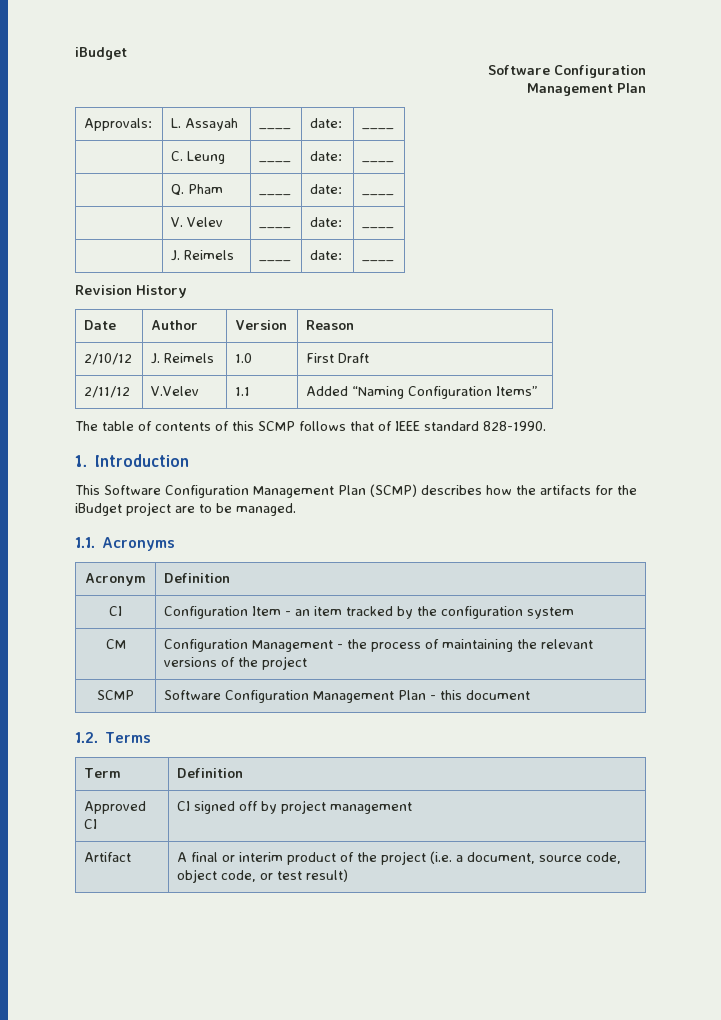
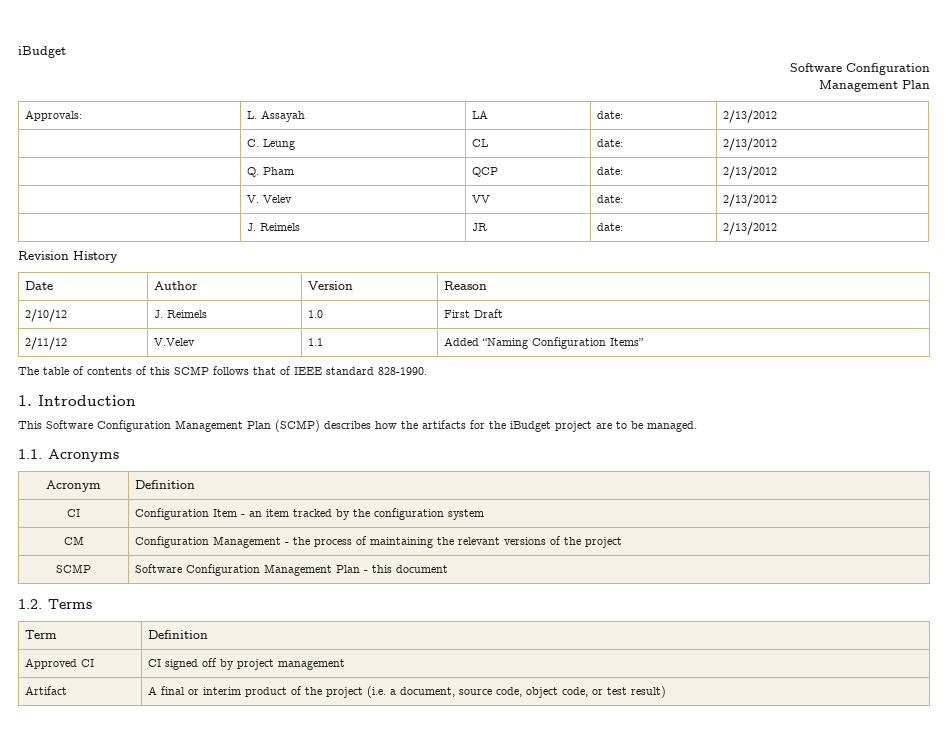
[259,128,292,130] [310,118,343,128] [362,128,395,130] ____ | date: | ____ -> [471,110,488,119] [596,111,623,119] [722,110,777,123] LA | date: | 2/13/2012
[259,161,292,163] [310,151,343,161] [362,161,395,163] ____ | date: | ____ -> [471,139,488,147] [596,139,623,147] [722,138,777,151] CL | date: | 2/13/2012
[259,194,292,196] [310,184,343,194] [362,194,395,196] ____ | date: | ____ -> [471,167,498,177] [596,167,623,175] [722,166,777,179] QCP | date: | 2/13/2012
[259,227,292,229] [310,217,343,227] [362,227,395,229] [171,250,235,261] [259,260,292,262] [310,250,343,260] [362,260,395,262] ____ | date: | ____ // | J. Reimels | ____ | date: | ____ -> [471,195,490,203] [596,195,623,203] [722,194,777,207] [246,223,300,231] [471,223,487,231] [596,223,623,231] [722,222,777,235] VV | date: | 2/13/2012 // | J. Reimels | JR | date: | 2/13/2012

